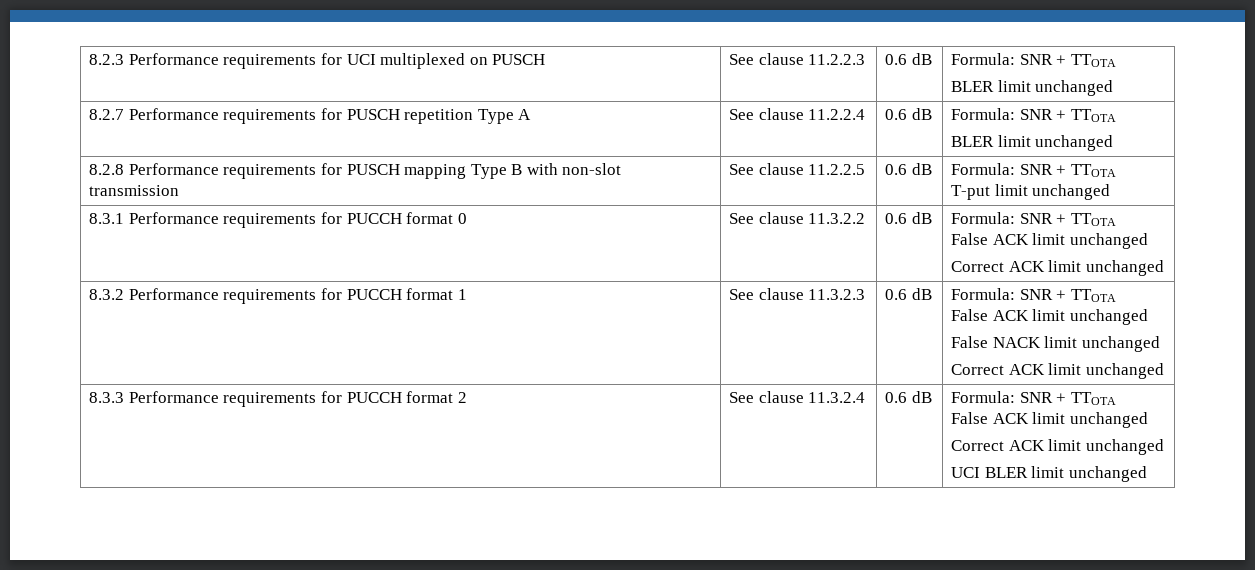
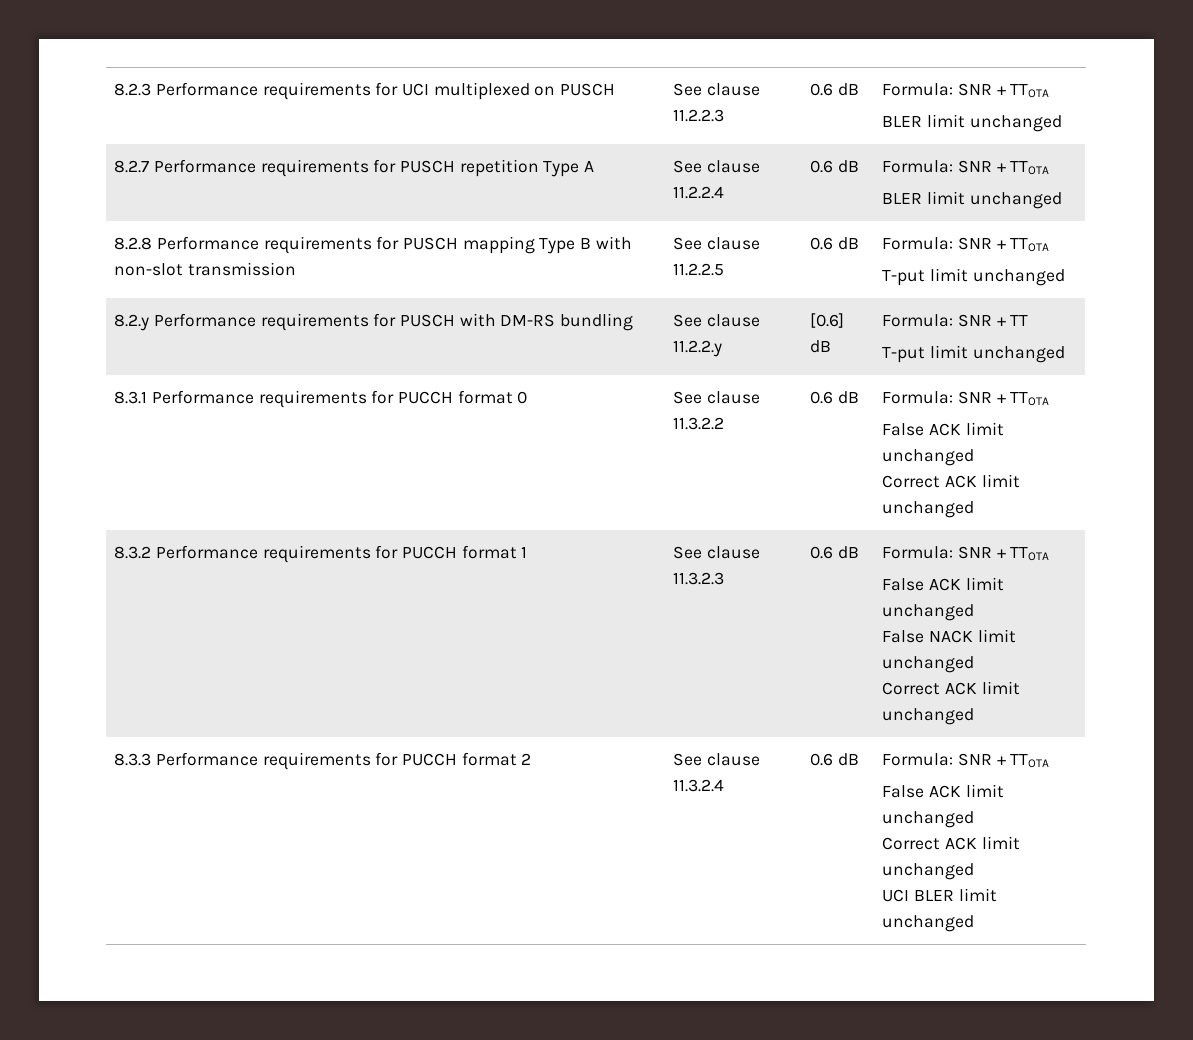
(1111, 192) none -> [114,313,634,331] [673,314,760,327] [673,340,723,357] [810,313,845,328] [810,340,832,353] [882,314,1029,327] [882,345,1065,363] // 8.2.y Performance requirements for PUSCH with DM-RS bundling | See clause 11.2.2.y | [0.6] dB | Formula: SNR + TT // T-put limit unchanged

